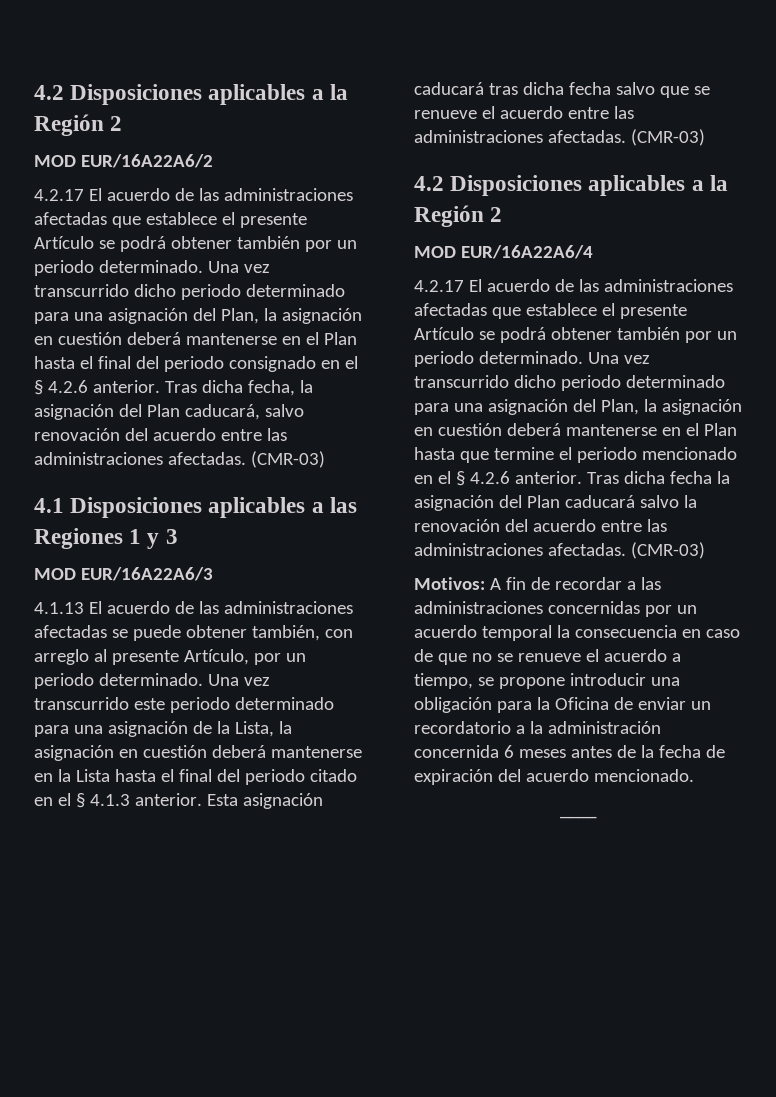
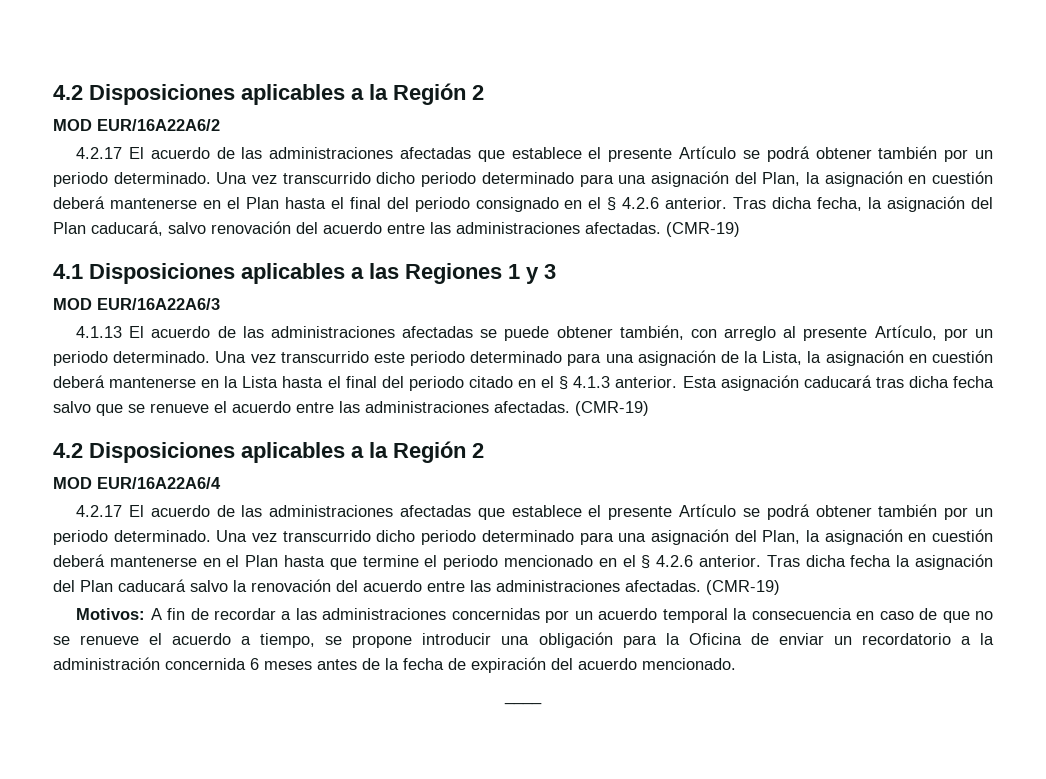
[250,451,325,468] (CMR-03) -> [666,222,740,237] (CMR-19)
[630,129,705,146] (CMR-03) -> [575,401,649,416] (CMR-19)
[630,542,705,559] (CMR-03) -> [706,580,780,595] (CMR-19)

